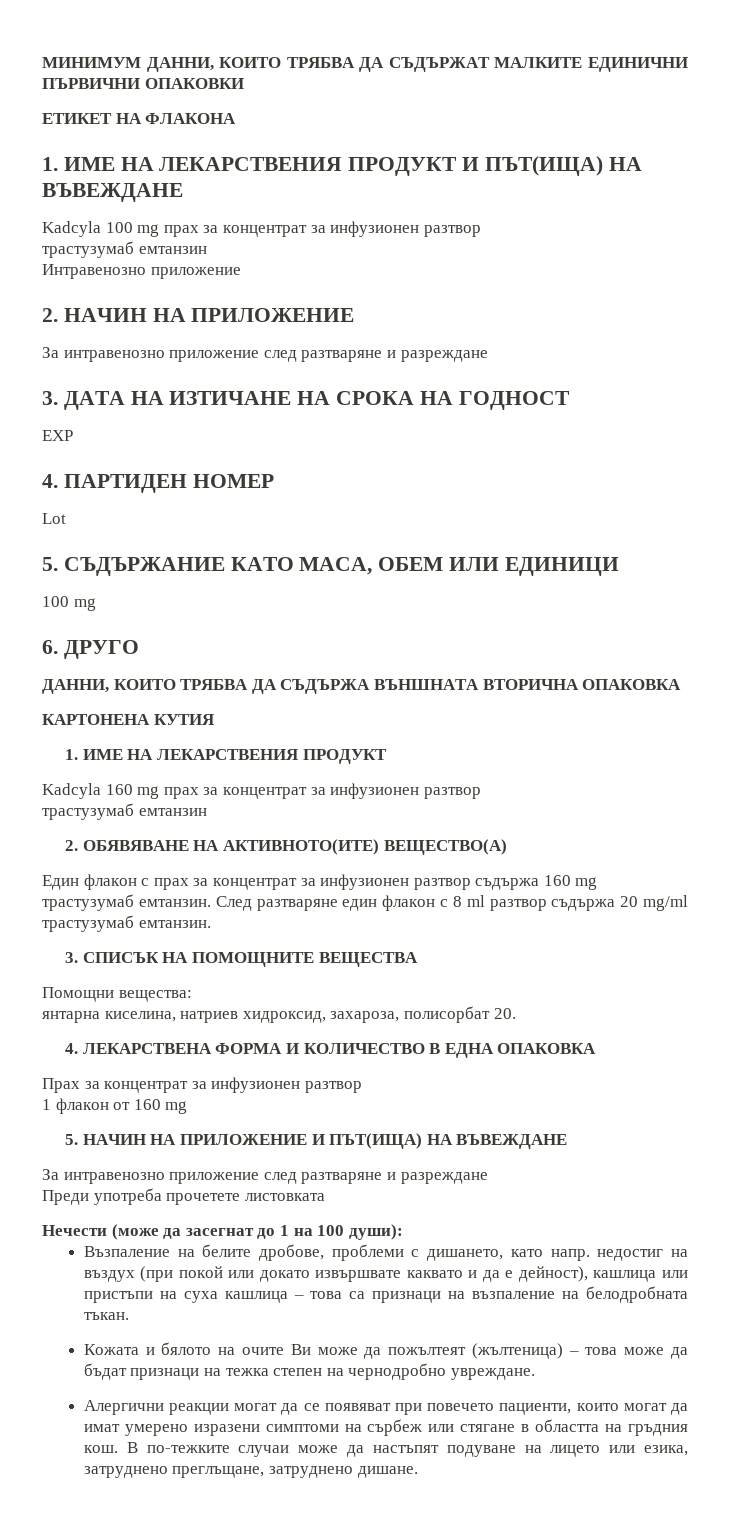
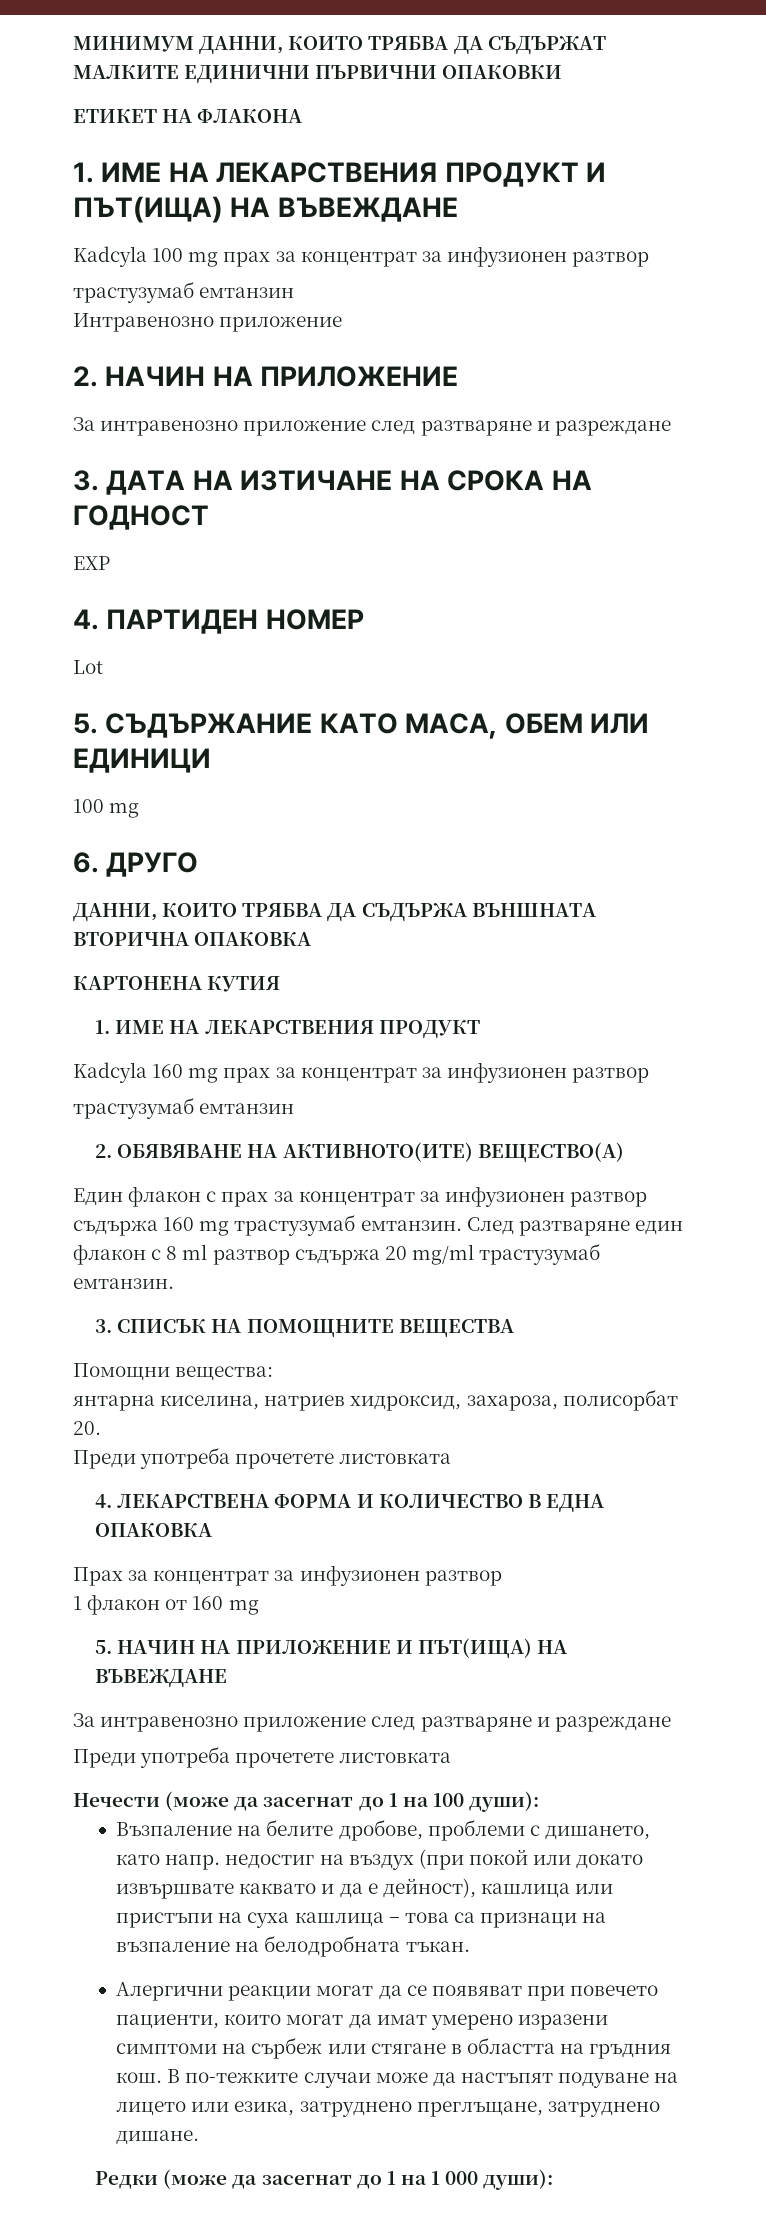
(516, 1013) none -> [73,1447,452,1469] // Преди употреба прочетете листовката
[83,1342,688,1359] [83,1363,535,1380] // Кожата и бялото на очите Ви може да пожълтеят (жълтеница) – това може да бъдат признаци на тежка степен на чернодробно увреждане. -> (470, 1946) none
(418, 1472) none -> [95,2169,554,2190] // Редки (може да засегнат до 1 на 1 000 души):

